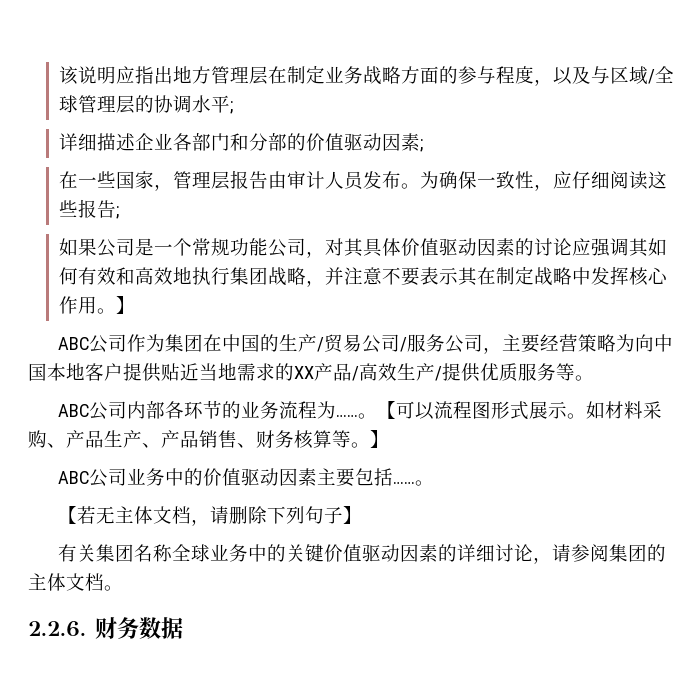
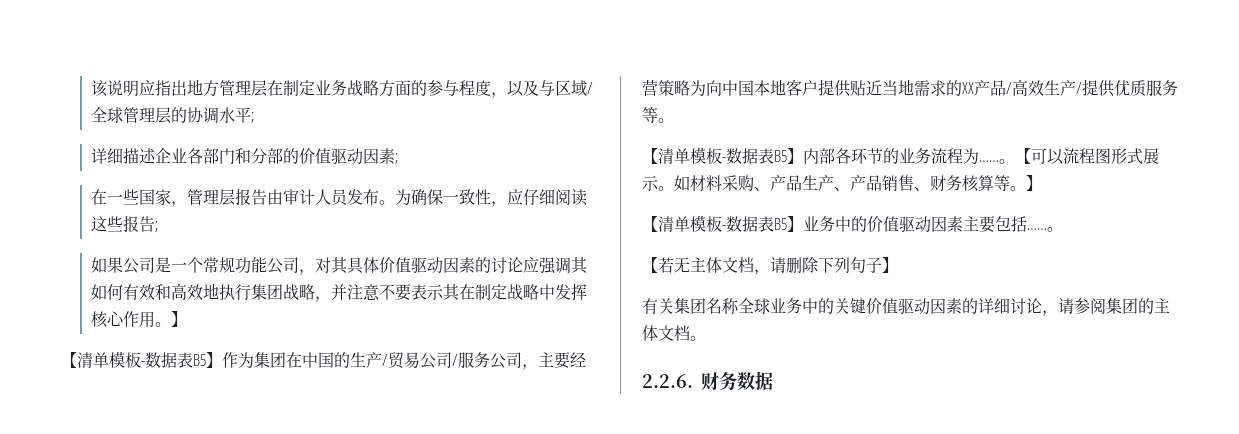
[58,334,128,353] ABC公司 -> [61,351,222,368] 【清单模板-数据表B5】
[58,401,128,420] ABC公司 -> [642,147,803,164] 【清单模板-数据表B5】
[58,468,128,487] ABC公司 -> [642,215,803,232] 【清单模板-数据表B5】

